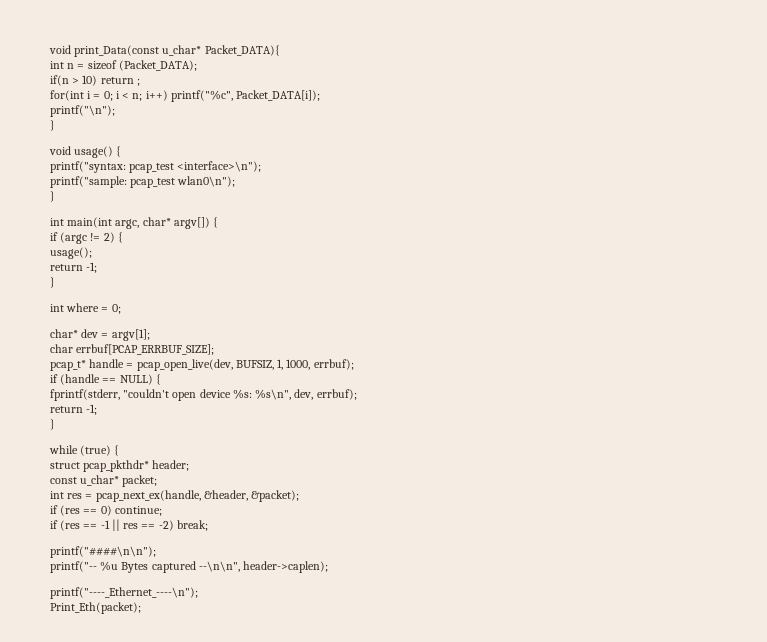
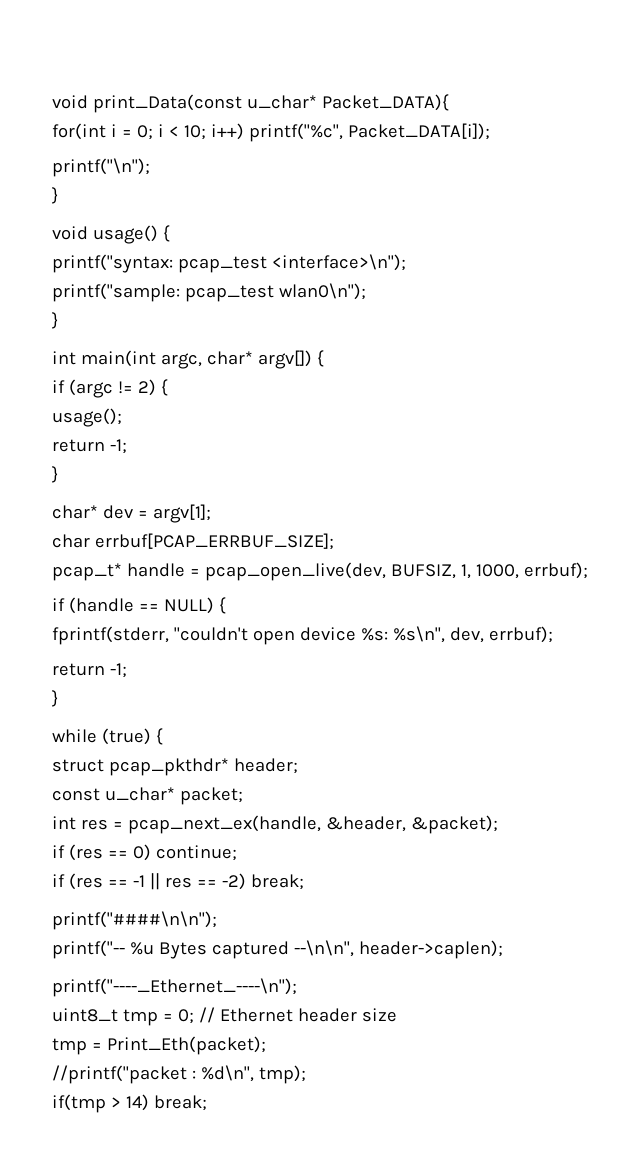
[50,60,197,71] [50,75,140,86] // int n = sizeof (Packet_DATA); // if(n > 10) return ; -> (449, 102) none
[132,93,143,101] n; -> [183,125,206,140] 10;
[50,303,121,314] // int where = 0; -> (58, 474) none
[50,602,141,614] Print_Eth(packet); -> [52,1007,397,1026] [52,1036,266,1055] [52,1065,306,1084] [52,1094,207,1113] uint8_t tmp = 0; // Ethernet header size // tmp = Print_Eth(packet); // //printf("packet : %d\n", tmp); // if(tmp > 14) break;

